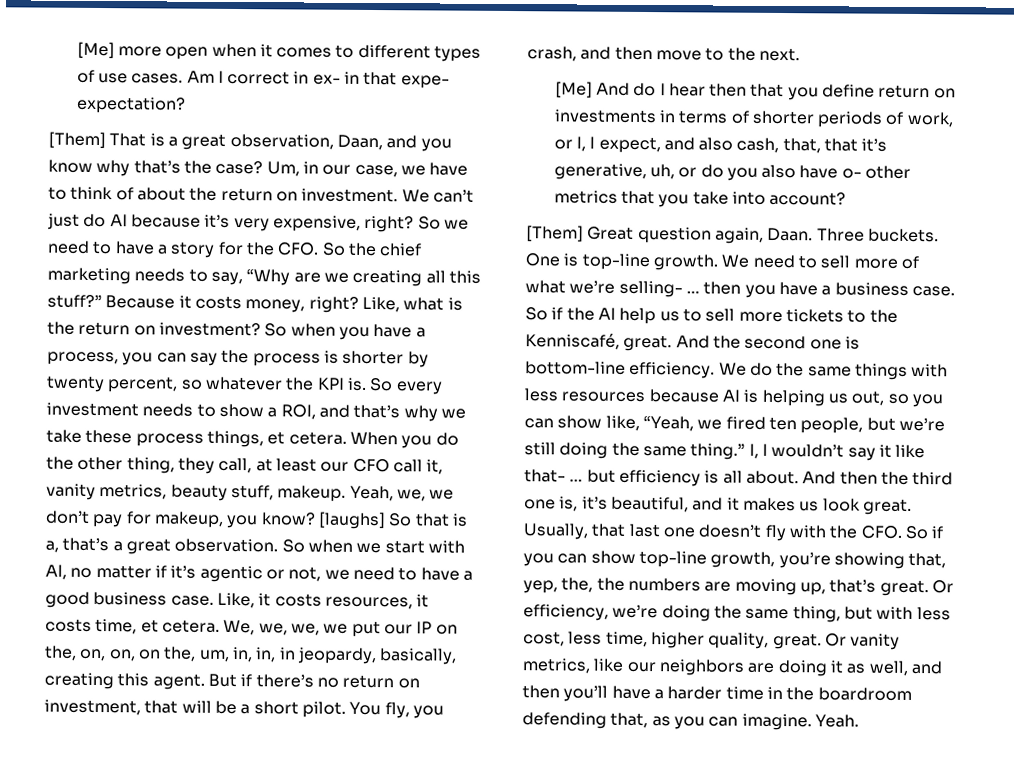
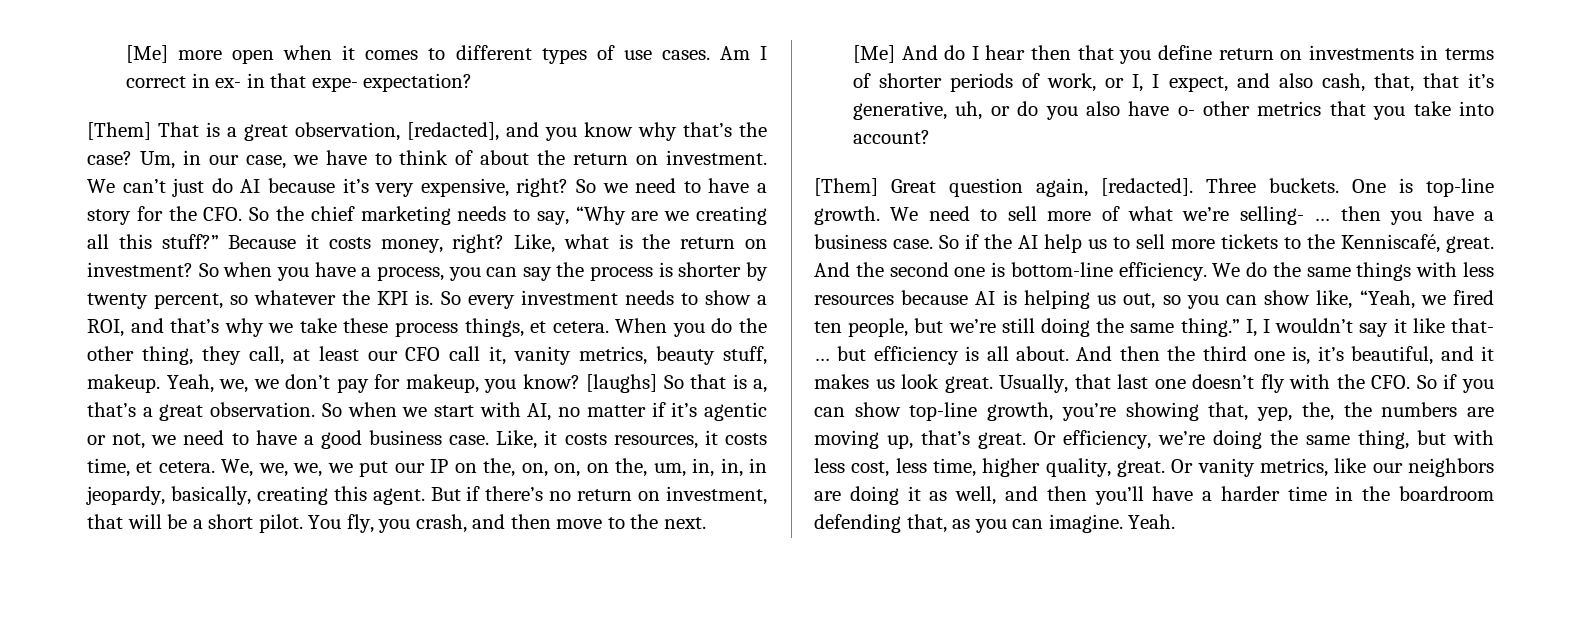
[336,134,383,151] Daan, -> [407,122,499,141] [redacted],
[767,227,814,242] Daan. -> [1101,178,1193,196] [redacted].

